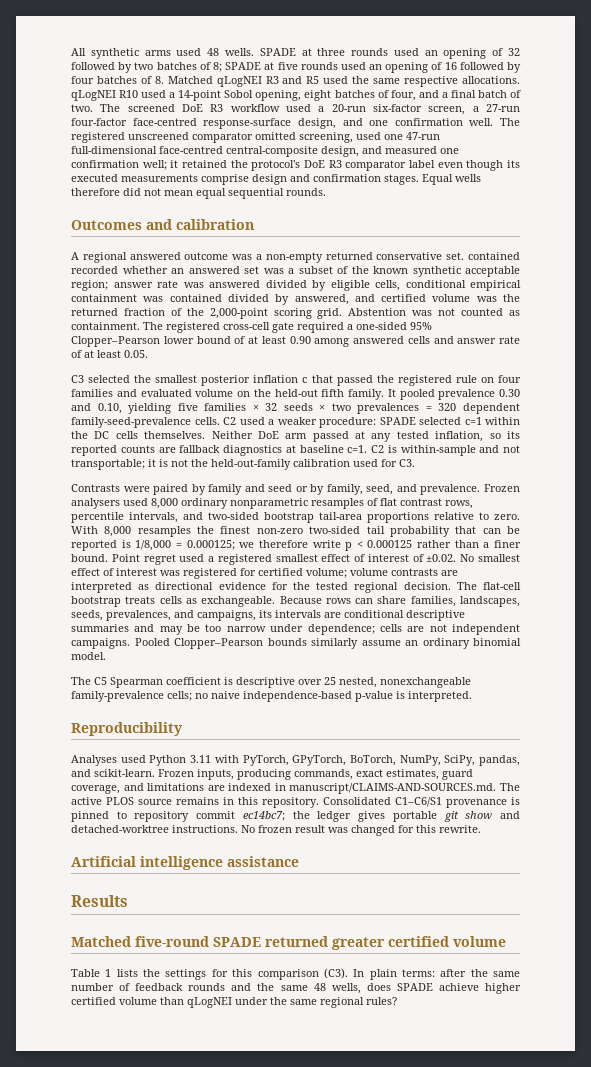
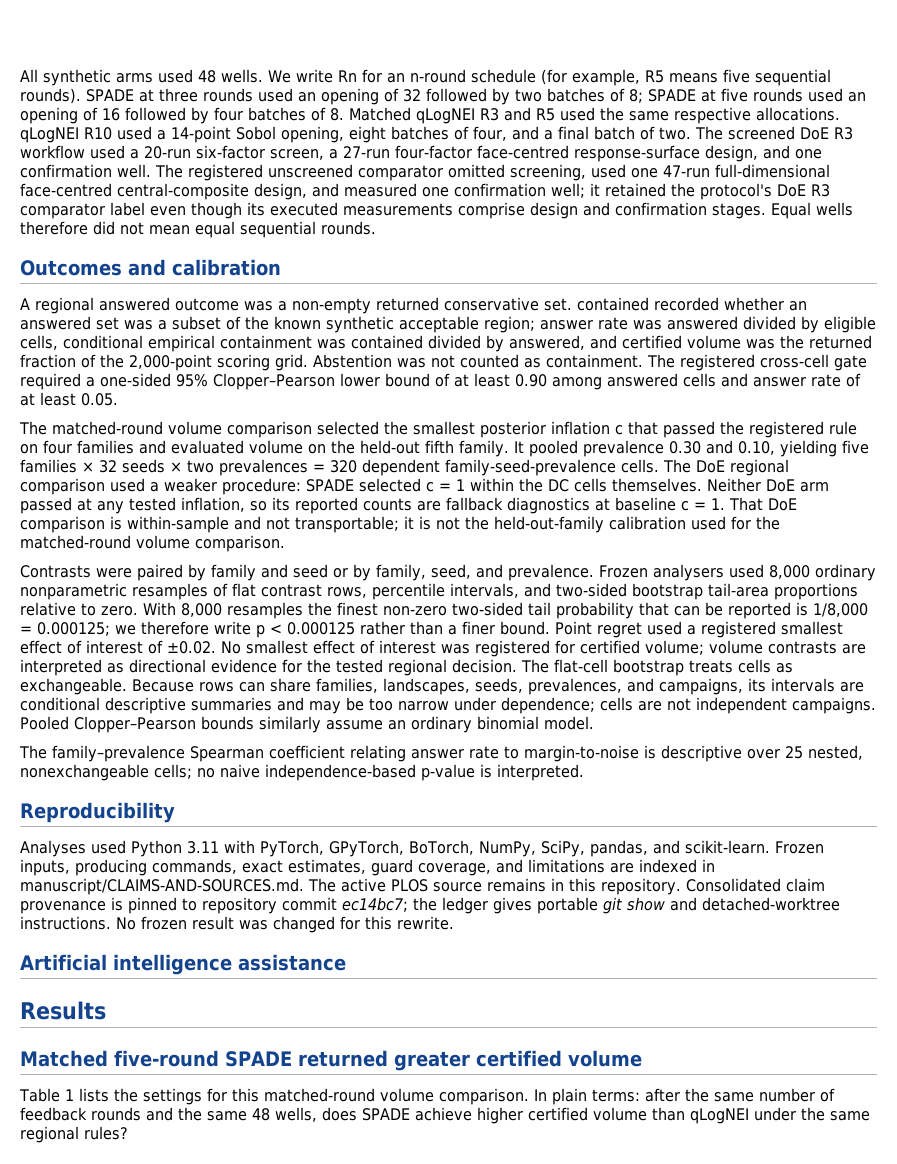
(254, 52) none -> [268,69,831,86] [20,88,81,104] We write Rn for an n-round schedule (for example, R5 means five sequential rounds).
[71,375,84,383] C3 -> [19,421,312,438] The matched-round volume comparison
[223,417,236,425] C2 -> [663,459,789,476] [20,478,105,495] The DoE regional comparison
[464,417,482,425] c=1 -> [425,479,465,492] c = 1
[347,445,384,453] c=1. C2 -> [681,497,797,511] [20,516,105,533] c = 1. That DoE comparison
[399,459,415,467] C3. -> [756,516,780,530] [20,535,285,552] the matched-round volume comparison.
[94,677,107,685] C5 -> [52,745,185,762] family–prevalence
(221, 681) none -> [350,745,639,762] relating answer rate to margin-to-noise
[71,691,164,702] family-prevalence -> (149, 772) none
[395,797,442,807] C1–C6/S1 -> [785,878,825,892] claim
[257,968,348,980] comparison (C3). -> [263,1088,529,1105] matched-round volume comparison.

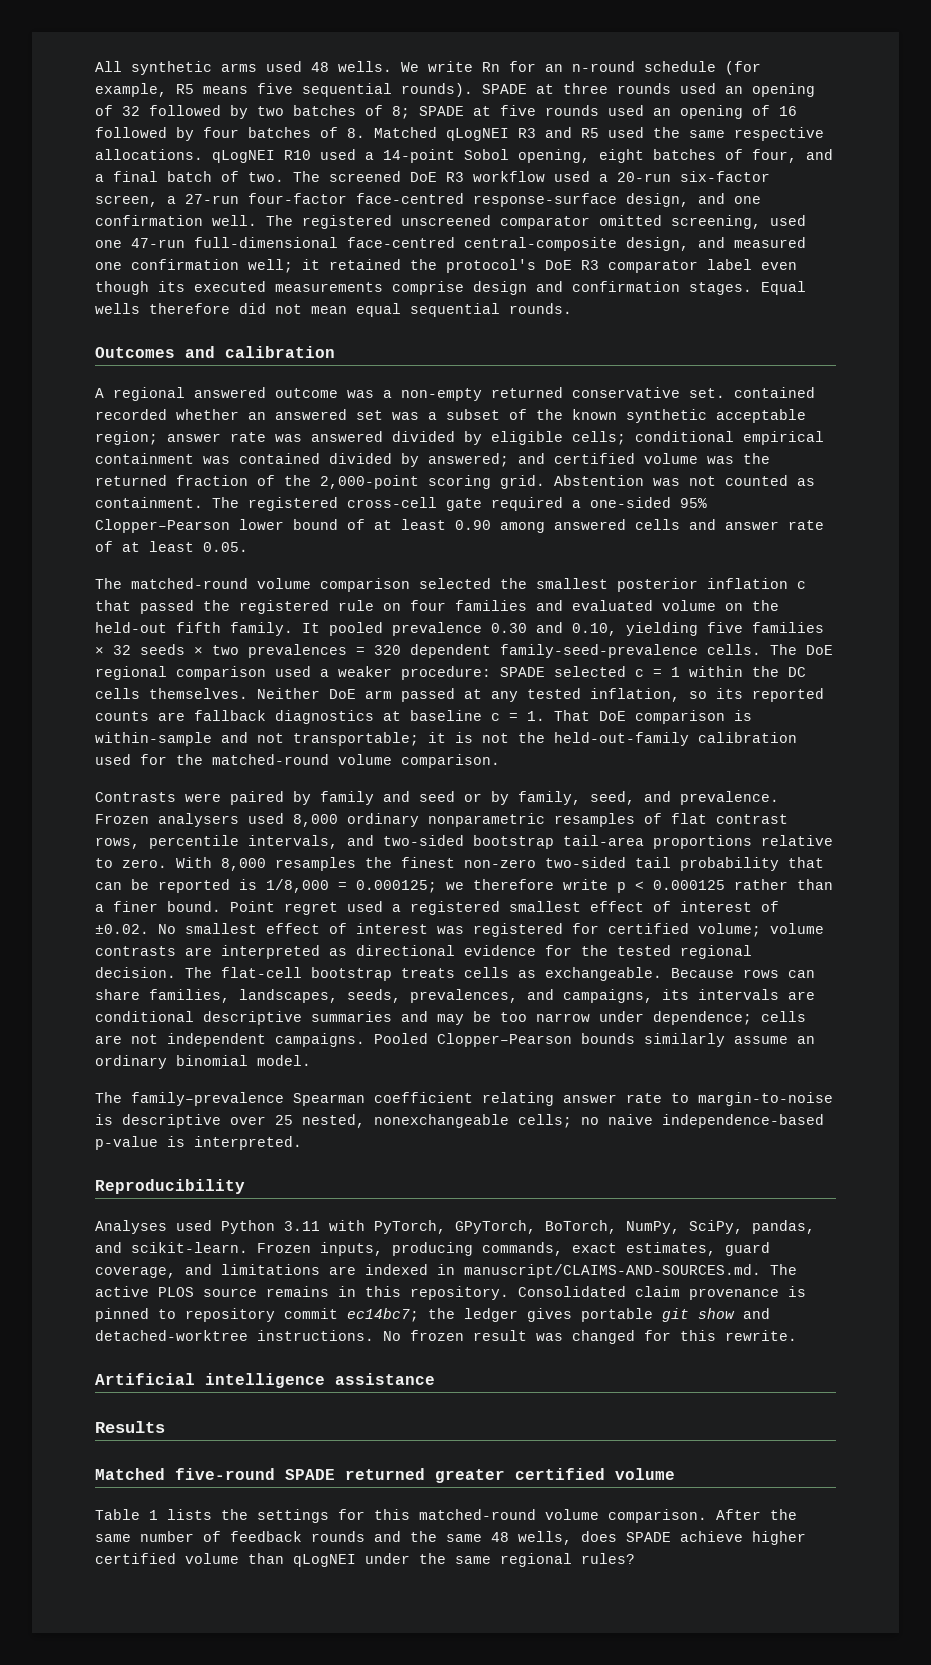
[20,335,58,350] cells, -> [572,431,626,445] cells;
[509,335,585,350] answered, -> [428,453,509,467] answered;
[533,1088,680,1105] In plain terms: after -> [716,1509,761,1520] After

